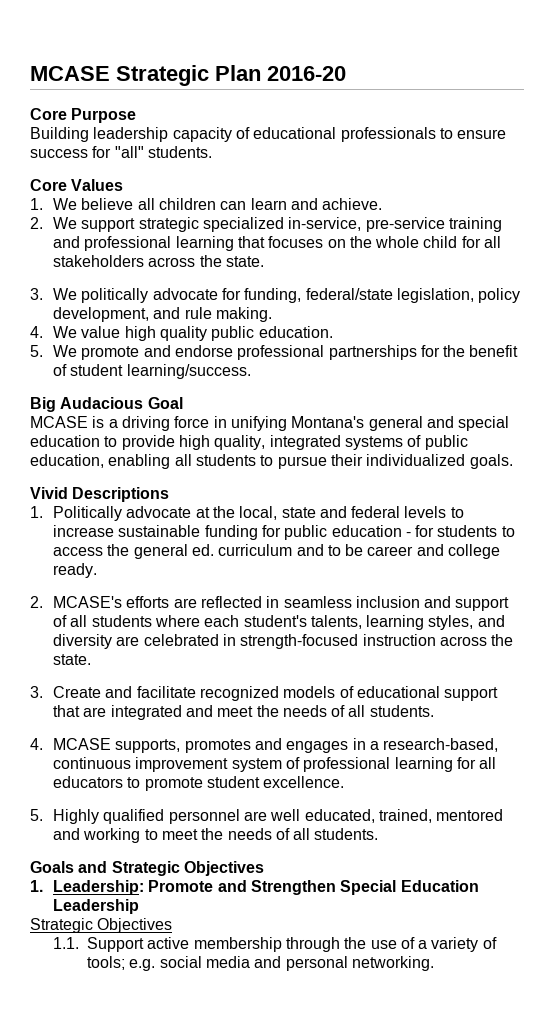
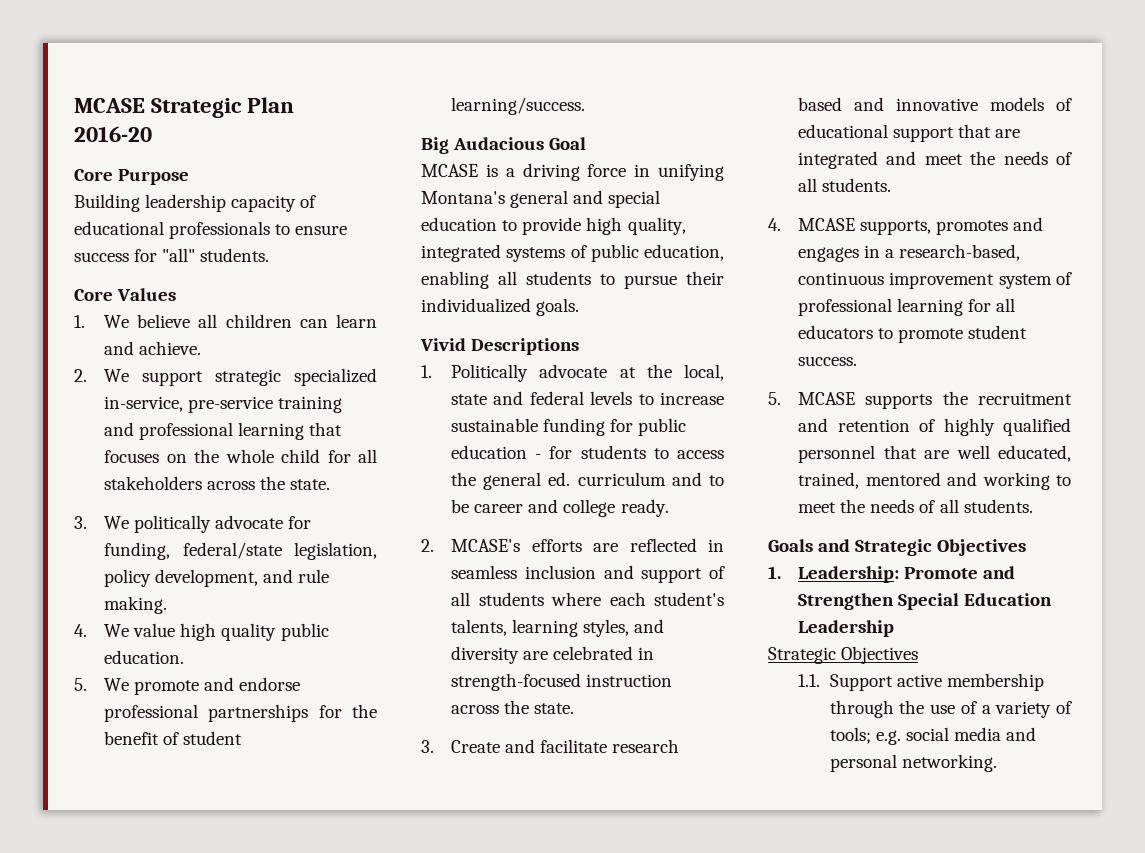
[199,686,279,701] recognized -> [612,739,680,753] [798,97,979,111] research based and innovative
[263,776,345,788] [30,809,99,824] excellence. // 5. Highly -> [798,356,858,366] [768,391,1072,409] [798,418,995,436] success. // 5. MCASE supports the recruitment and retention of highly
(240, 816) none -> [883,445,917,459] that

